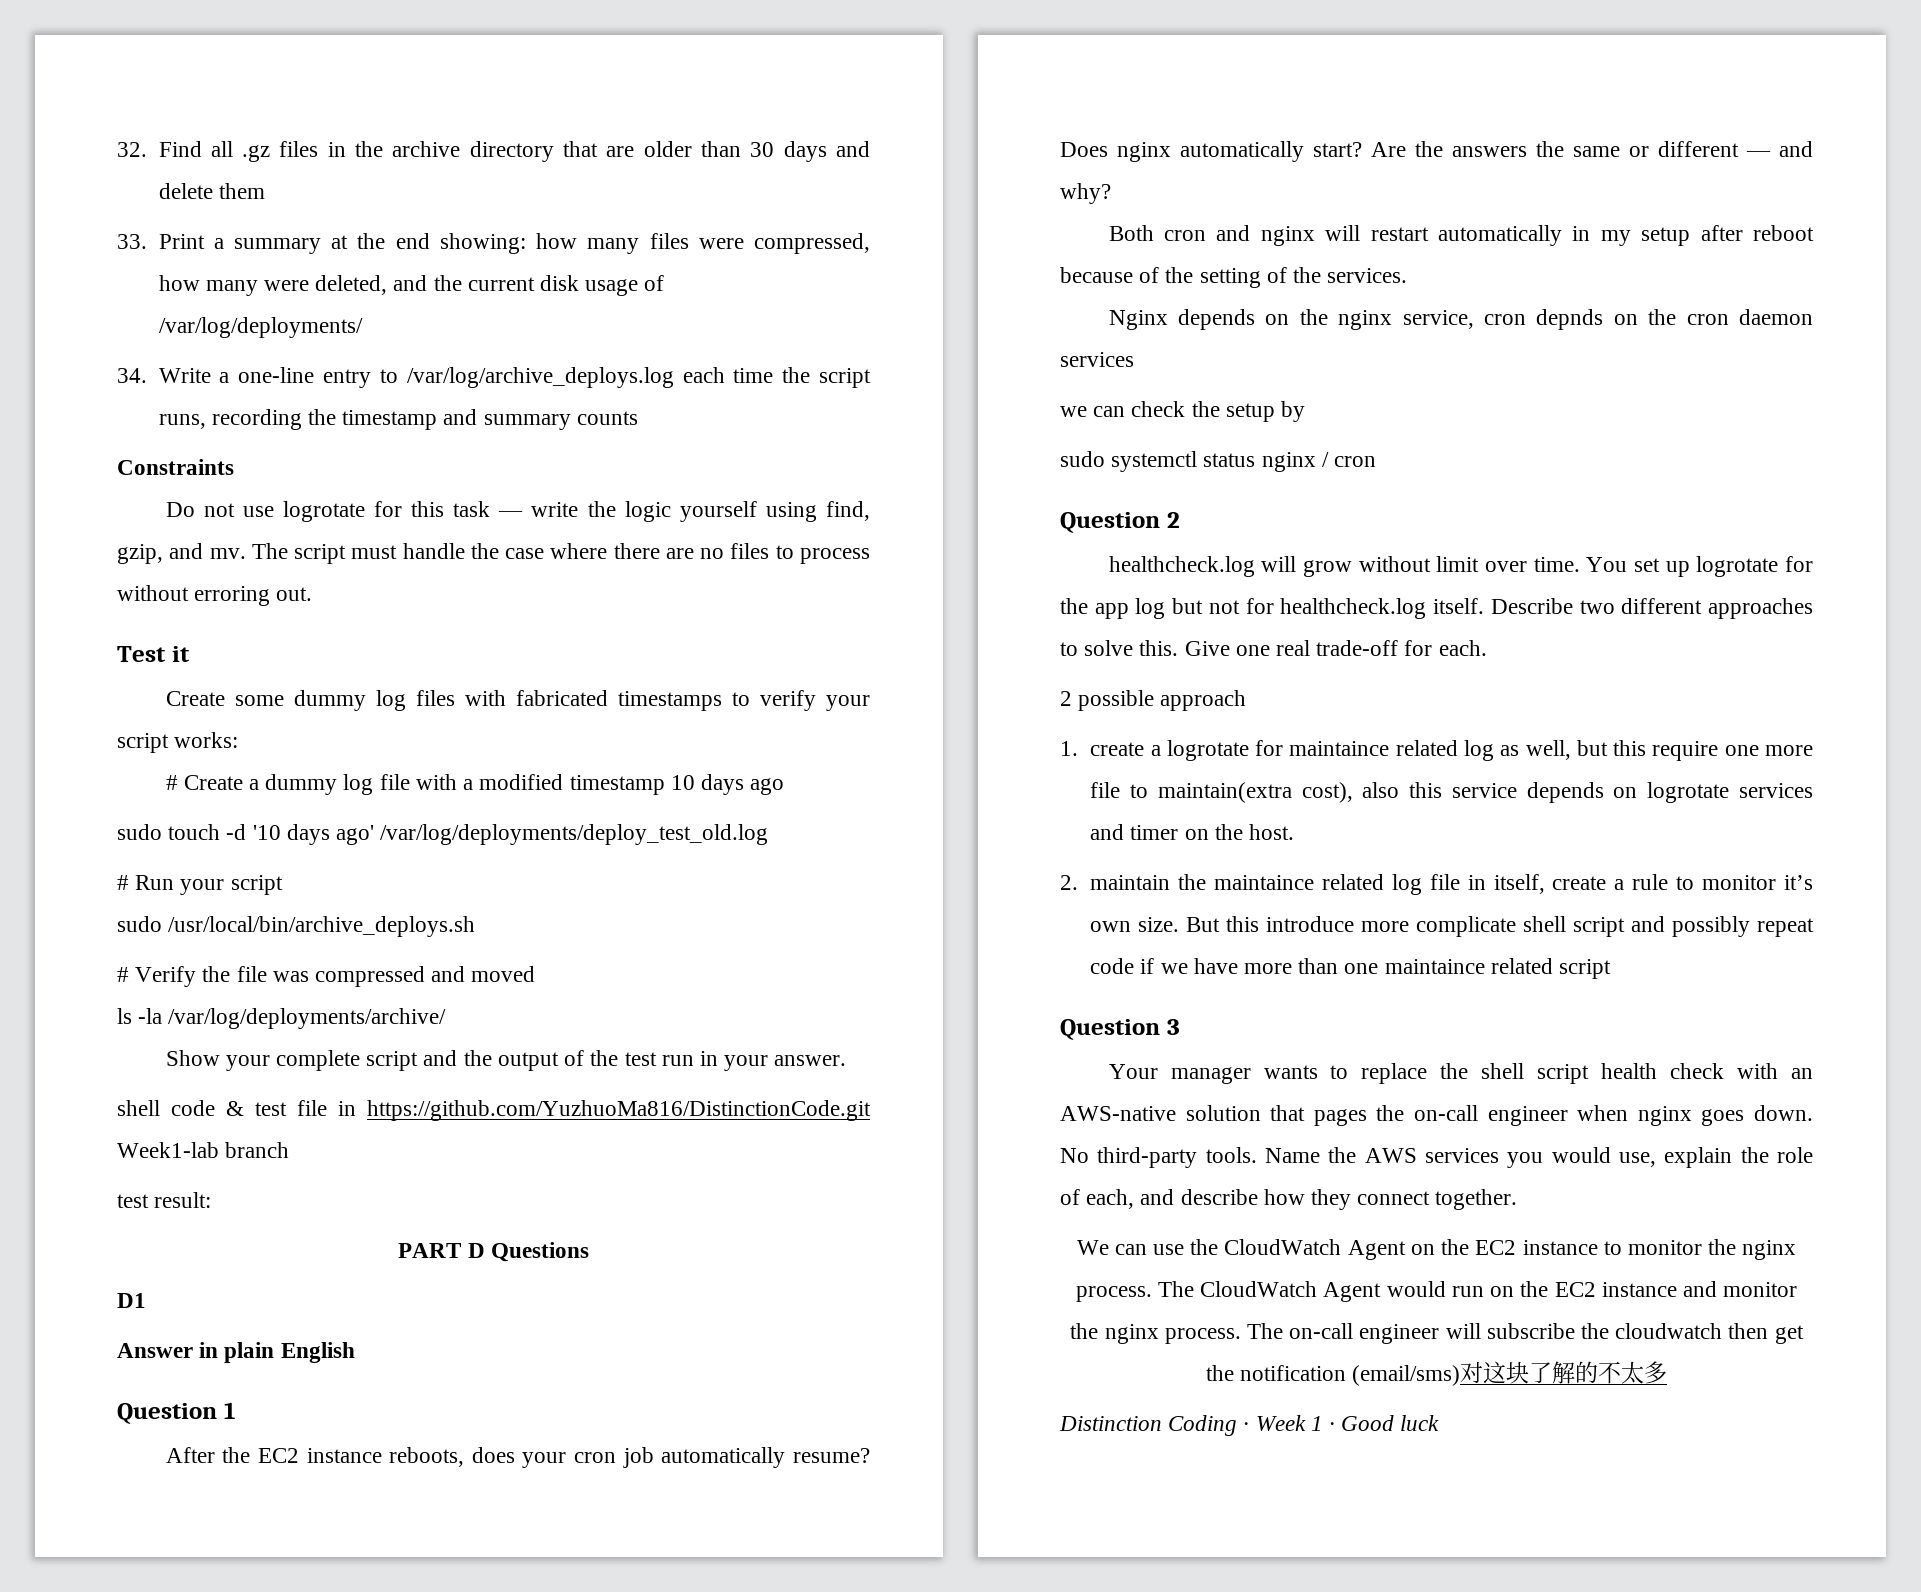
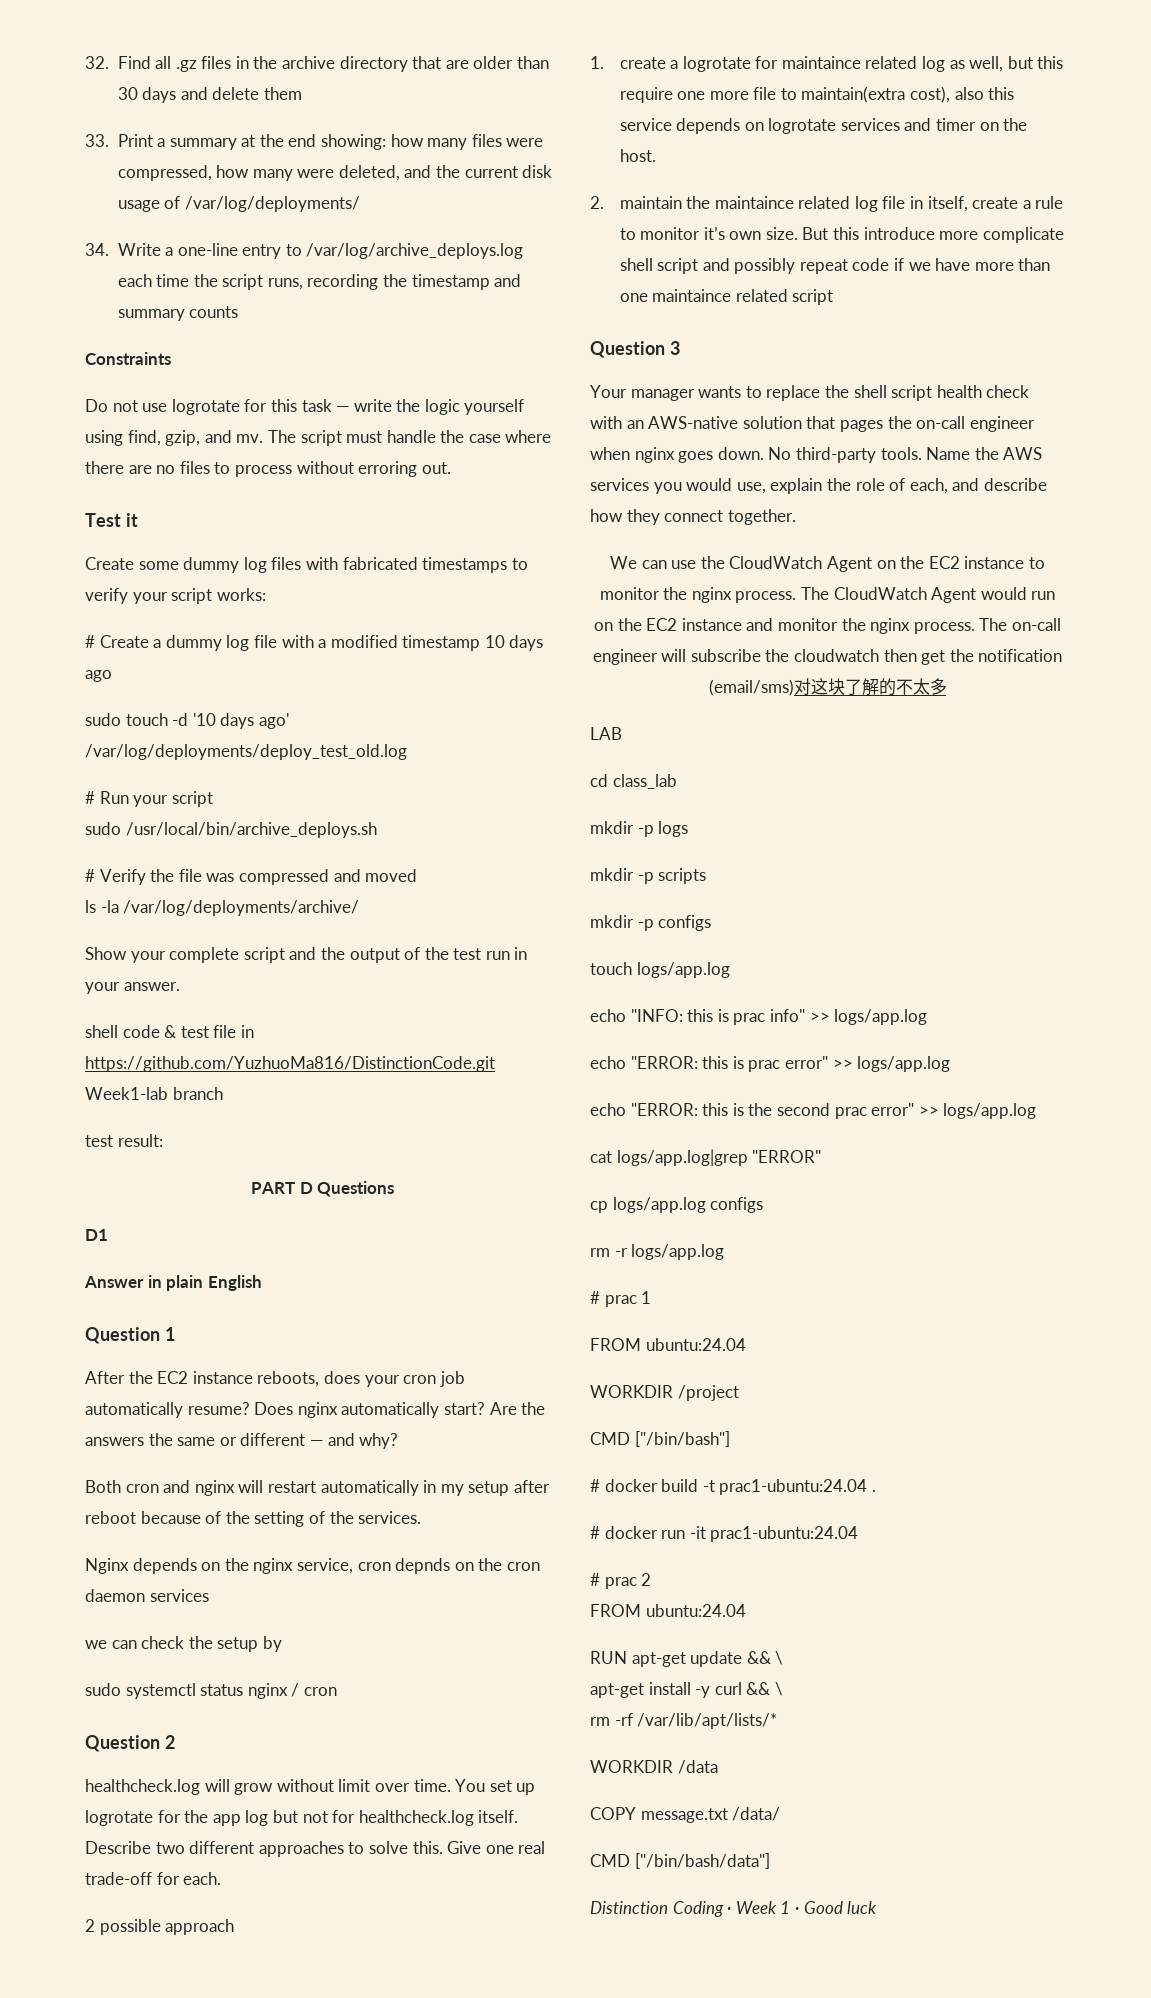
(1668, 1372) none -> [590,727,622,740] [590,774,677,789] [590,821,689,837] [590,868,707,884] [590,915,712,931] [590,962,730,978] [590,1009,928,1025] [590,1056,951,1072] [590,1103,1037,1119] [590,1149,822,1166] [590,1197,764,1213] [590,1244,725,1260] [590,1291,652,1307] [590,1338,746,1351] [590,1385,739,1401] [590,1431,730,1447] [590,1479,876,1495] [590,1526,859,1542] [590,1573,652,1589] [590,1604,746,1617] [590,1651,784,1667] [590,1682,783,1698] [590,1713,778,1729] [590,1760,718,1774] [590,1807,781,1823] [590,1853,770,1869] // LAB // cd class_lab // mkdir -p logs // mkdir -p scripts // mkdir -p configs // touch logs/app.log // echo "INFO: this is prac info" >> logs/app.log // echo "ERROR: this is prac error" >> logs/app.log // echo "ERROR: this is the second prac error" >> logs/app.log // cat logs/app.log|grep "ERROR" // cp logs/app.log configs // rm -r logs/app.log // # prac 1 // FROM ubuntu:24.04 // WORKDIR /project // CMD ["/bin/bash"] // # docker build -t prac1-ubuntu:24.04 . // # docker run -it prac1-ubuntu:24.04 // # prac 2 // FROM ubuntu:24.04 // RUN apt-get update && \ // apt-get install -y curl && \ // rm -rf /var/lib/apt/lists/* // WORKDIR /data // COPY message.txt /data/ // CMD ["/bin/bash/data"]

